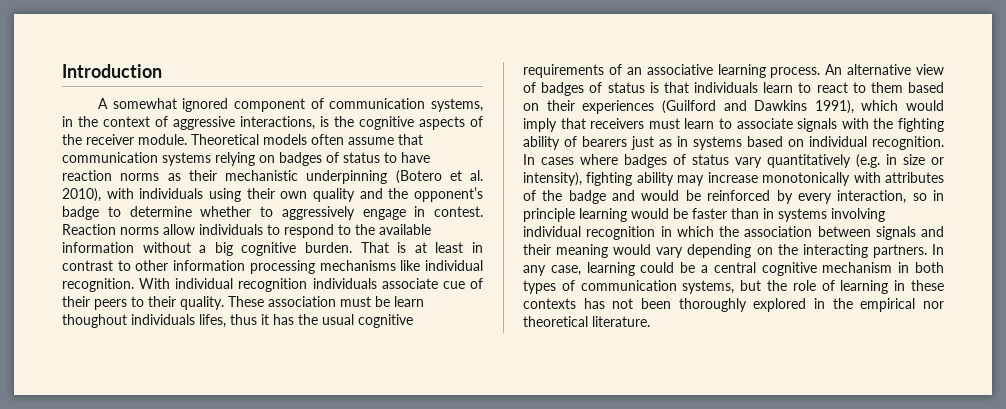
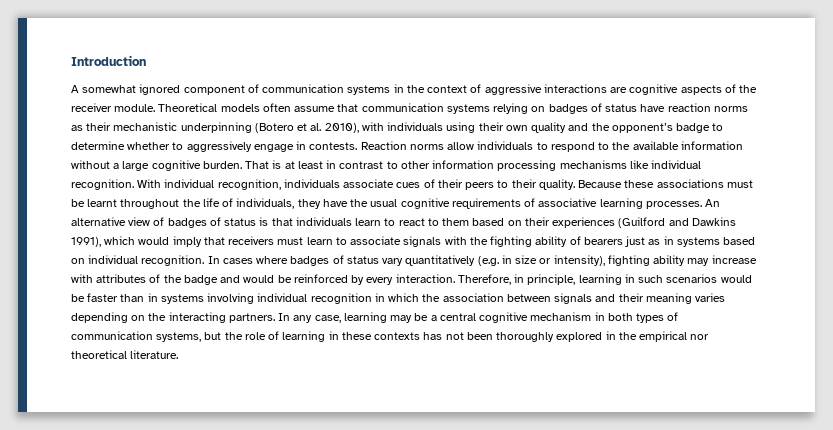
[431,98,483,112] systems, -> [347,85,391,95] systems
[240,116,354,130] interactions, is the -> [543,84,628,93] interactions are
[384,152,397,163] to -> (638, 108) none
[434,206,483,217] contest. -> [309,142,358,150] contests.
[214,242,233,256] big -> [122,161,150,171] large
[238,278,308,292] recognition -> [217,179,281,190] recognition,
[442,281,465,289] cue -> [396,182,421,188] cues
[228,296,424,307] [62,314,294,328] These association must be learn thoughout individuals lifes, thus it has -> [578,179,753,188] [71,198,348,209] Because these associations must be learnt throughout the life of individuals, they have
[626,67,642,75] an -> (536, 202) none
[770,67,821,78] process. -> [645,201,702,209] processes.
[762,172,851,186] monotonically -> (757, 259) none
[837,190,944,204] [523,208,627,222] interaction, so in principle learning -> [395,274,718,285] interaction. Therefore, in principle, learning in such scenarios
[613,244,684,258] would vary -> [695,293,726,302] varies
[640,262,675,273] could -> [390,315,413,323] may

